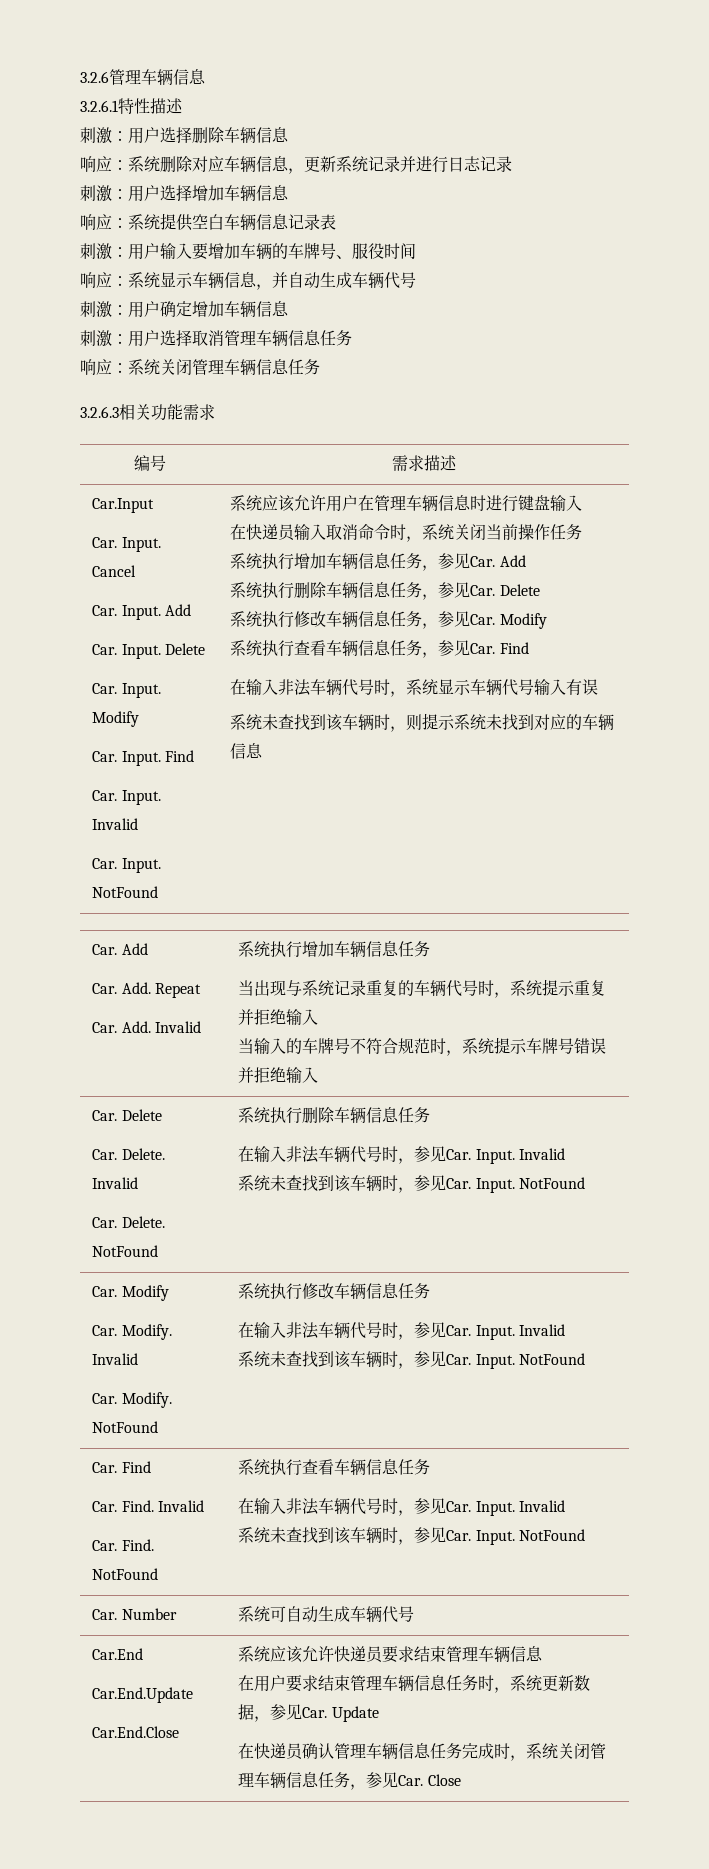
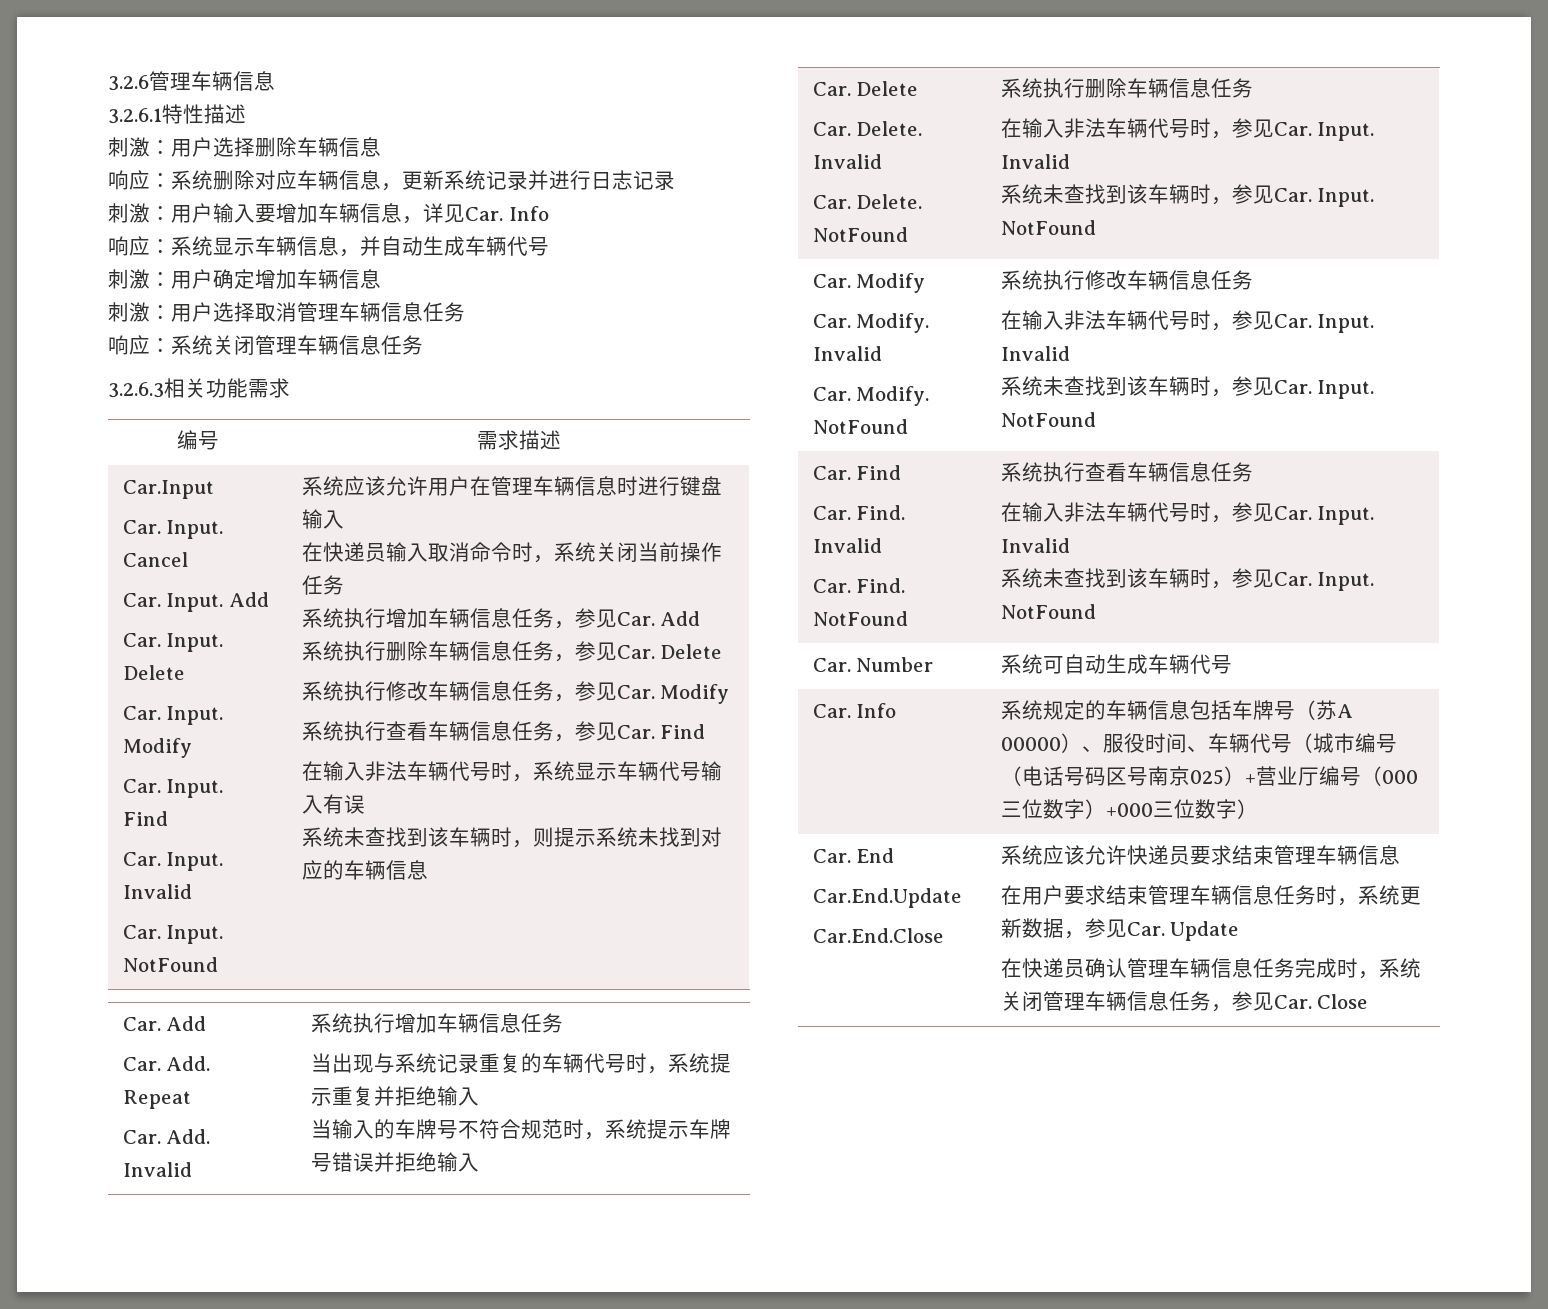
[80,185,289,202] [80,213,336,231] // 刺激：用户选择增加车辆信息 // 响应：系统提供空白车辆信息记录表 -> (675, 180) none
[272,243,416,259] 的车牌号、服役时间 -> [360,203,549,224] 信息，详见Car. Info
[92,1648,144,1660] Car.End -> [812,703,897,718] [1000,700,1353,720] [1000,733,1397,753] [1000,766,1418,786] [1000,799,1258,819] [812,848,895,863] Car. Info | 系统规定的车辆信息包括车牌号（苏A 00000）、服役时间、车辆代号（城市编号（电话号码区号南京025）+营业厅编号（000三位数字）+000三位数字） // Car. End

